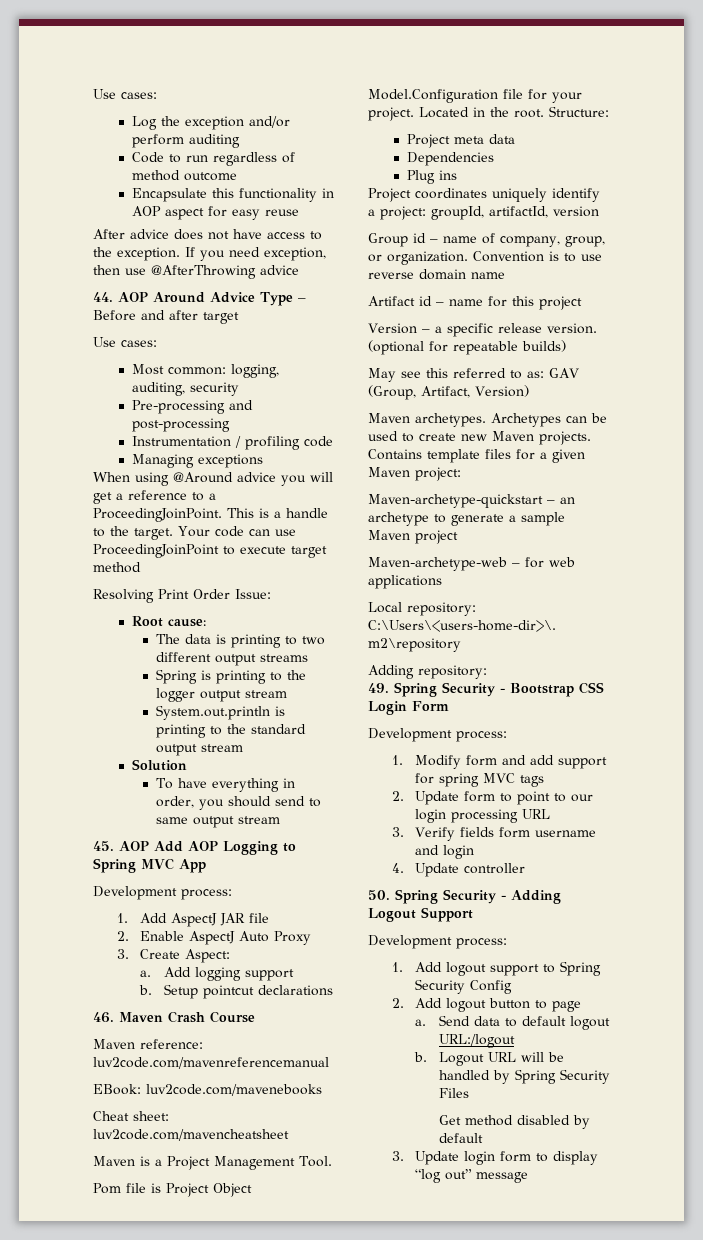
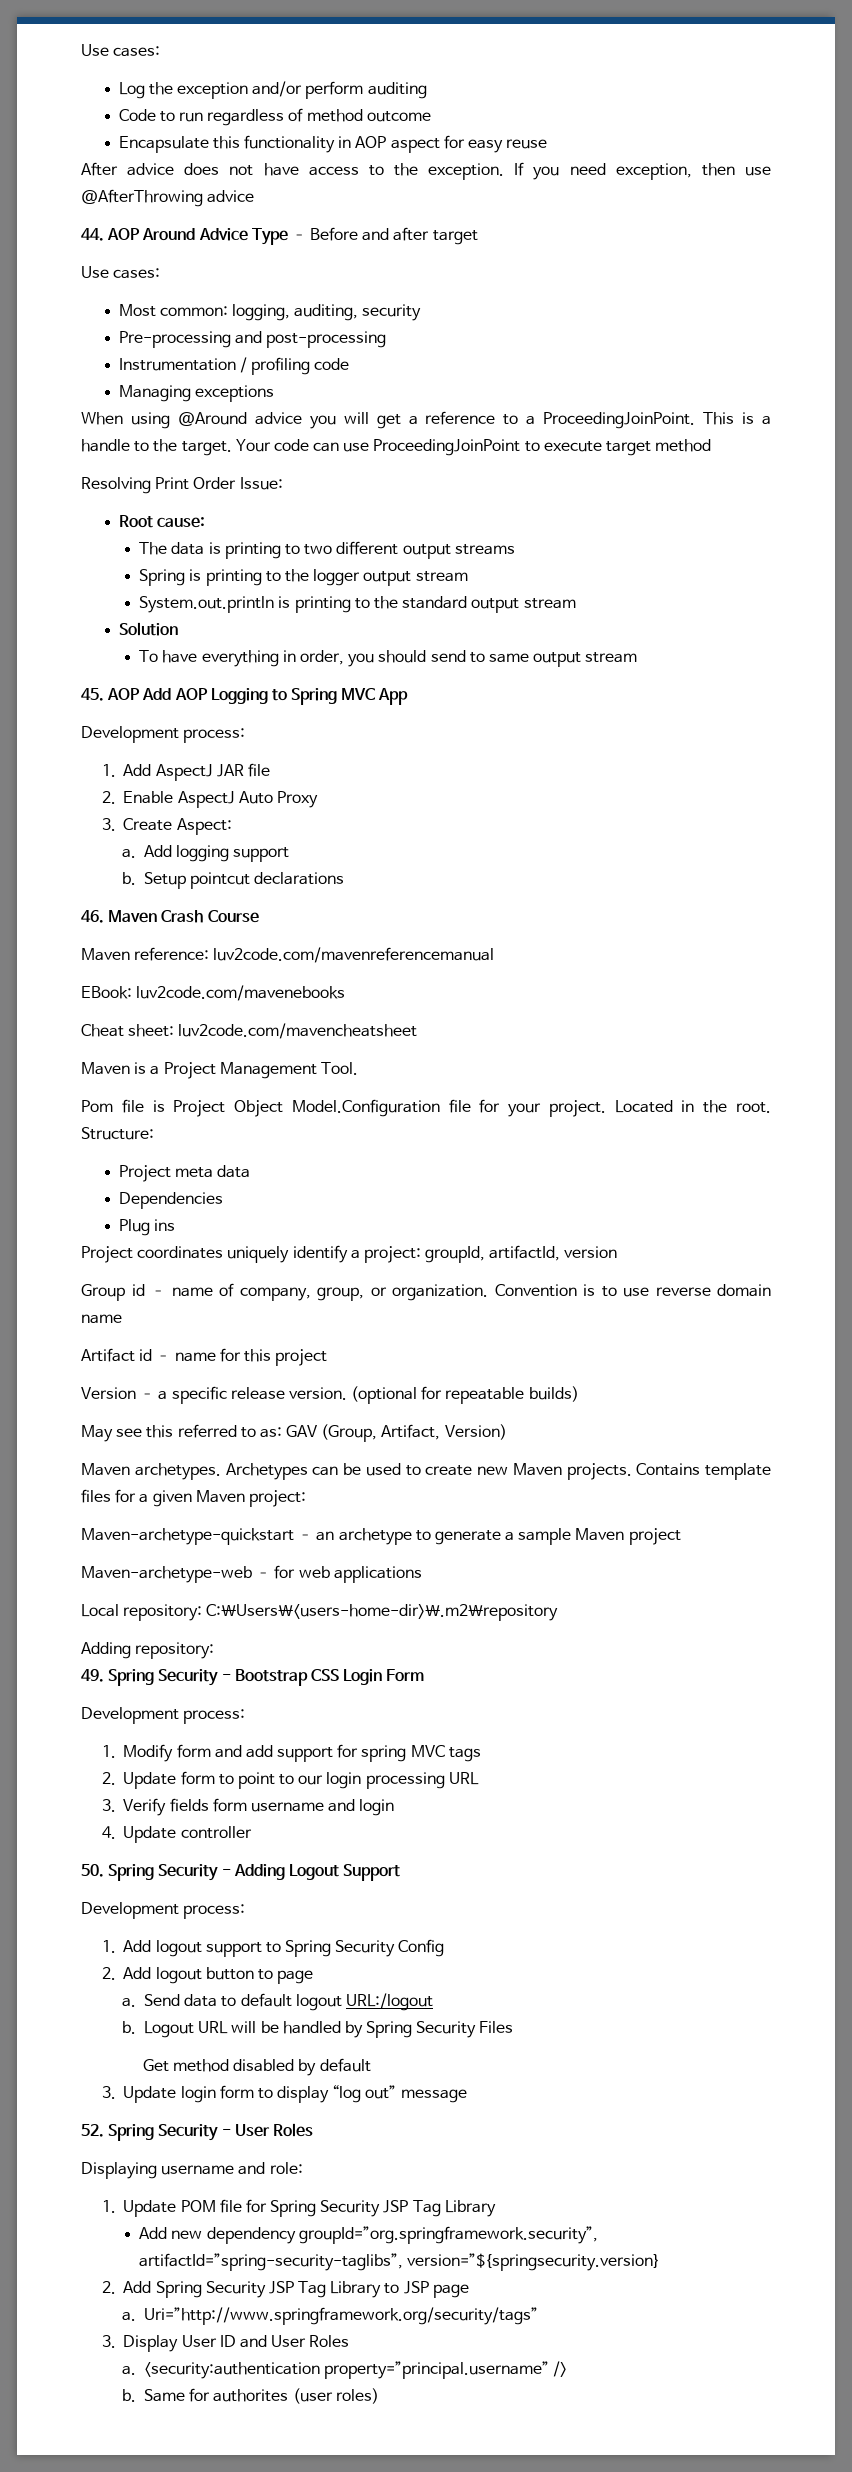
(529, 1177) none -> [81,2123,313,2141] [81,2162,303,2179] [101,2199,496,2217] [139,2226,598,2244] [139,2253,661,2271] [101,2281,469,2298] [122,2307,538,2325] [101,2335,350,2352] [122,2361,568,2379] [122,2388,379,2404] // 52. Spring Security - User Roles // Displaying username and role: // 1. Update POM file for Spring Security JSP Tag Library // Add new dependency groupId=”org.springframework.security”, artifactId=”spring-security-taglibs”, version=”${springsecurity.version} // 2. Add Spring Security JSP Tag Library to JSP page // a. Uri=”http://www.springframework.org/security/tags” // 3. Display User ID and User Roles // a. <security:authentication property=”principal.username” /> // b. Same for authorites (user roles)

